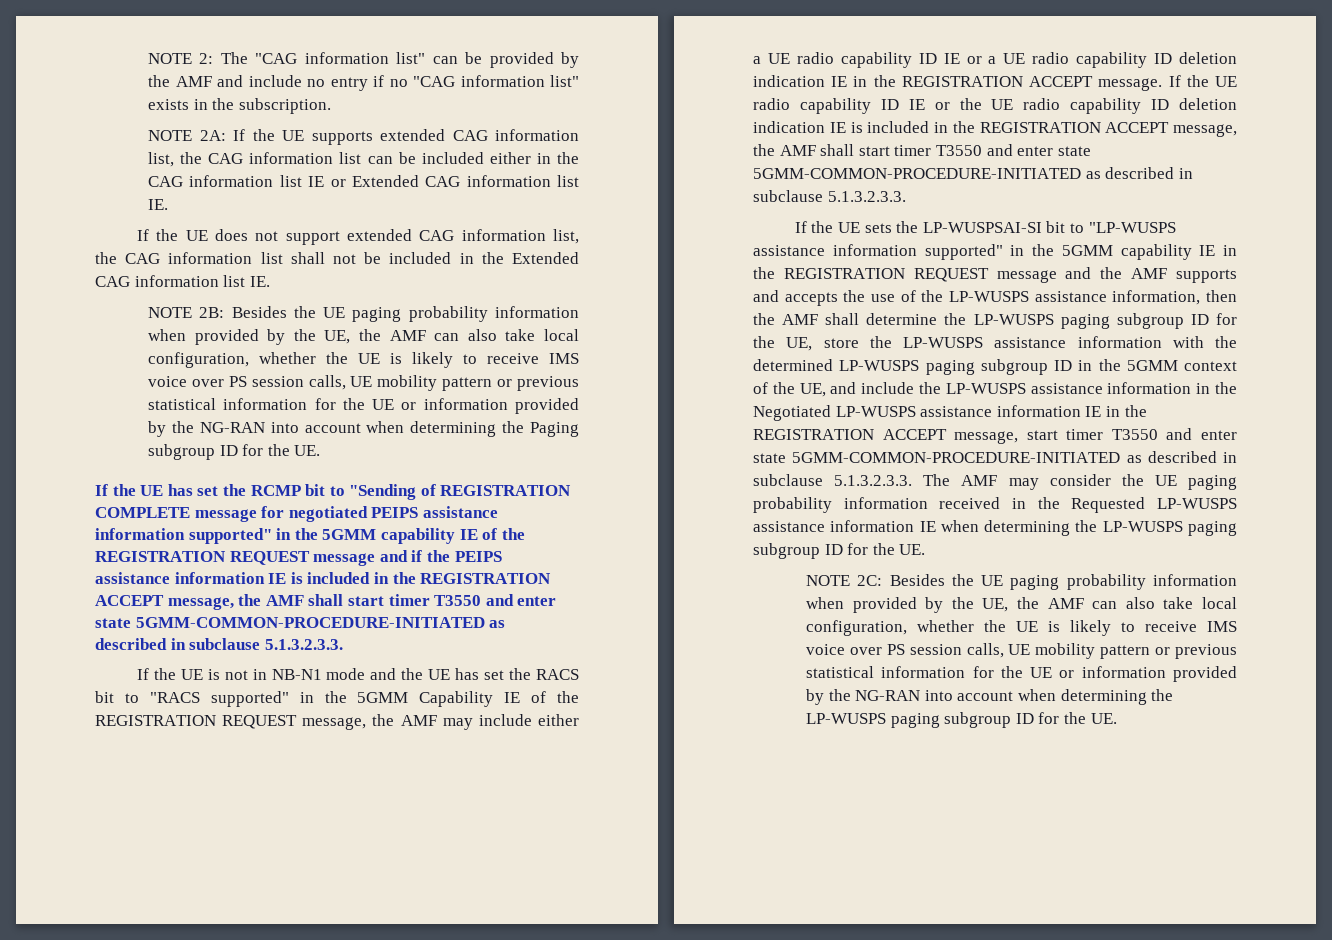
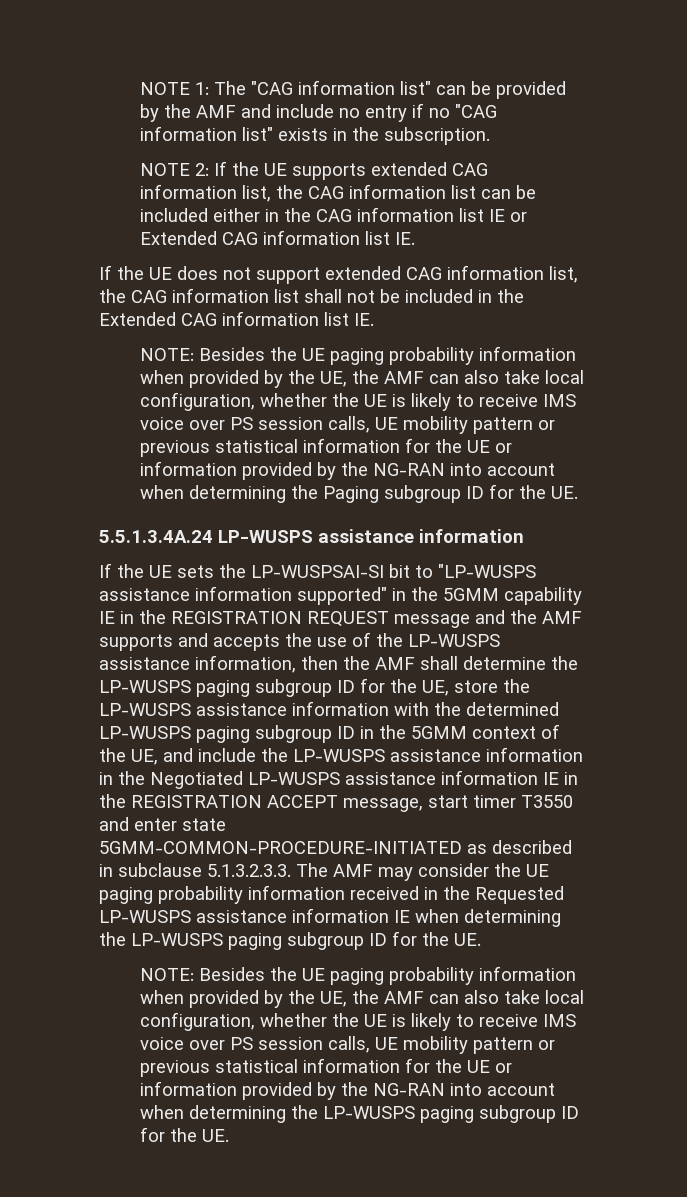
[148,53,214,64] NOTE 2: -> [140,82,210,95] NOTE 1:
[199,130,226,141] 2A: -> [195,163,210,176] 2:
[148,307,225,318] NOTE 2B: -> [140,348,195,361] NOTE:
[95,484,572,500] [95,506,498,522] [95,528,525,544] [95,550,502,566] [95,572,552,584] [95,594,557,610] [95,617,506,628] [95,638,343,650] [136,668,579,680] [95,691,579,707] [95,714,580,730] [753,52,1237,68] [753,75,1237,91] [753,98,1237,114] [753,121,1237,137] [753,144,1091,156] [753,167,1193,179] [753,190,906,202] If the UE has set the RCMP bit to "Sending of REGISTRATION COMPLETE message for negotiated PEIPS assistance information supported" in the 5GMM capability IE of the REGISTRATION REQUEST message and if the PEIPS assistance information IE is included in the REGISTRATION ACCEPT message, the AMF shall start timer T3550 and enter state 5GMM-COMMON-PROCEDURE-INITIATED as described in subclause 5.1.3.2.3.3. // If the UE is not in NB-N1 mode and the UE has set the RACS bit to "RACS supported" in the 5GMM Capability IE of the REGISTRATION REQUEST message, the AMF may include either a UE radio capability ID IE or a UE radio capability ID deletion indication IE in the REGISTRATION ACCEPT message. If the UE radio capability ID IE or the UE radio capability ID deletion indication IE is included in the REGISTRATION ACCEPT message, the AMF shall start timer T3550 and enter state 5GMM-COMMON-PROCEDURE-INITIATED as described in subclause 5.1.3.2.3.3. -> [99,529,524,543] 5.5.1.3.4A.24 LP-WUSPS assistance information
[806,575,883,586] NOTE 2C: -> [140,968,195,981] NOTE:

